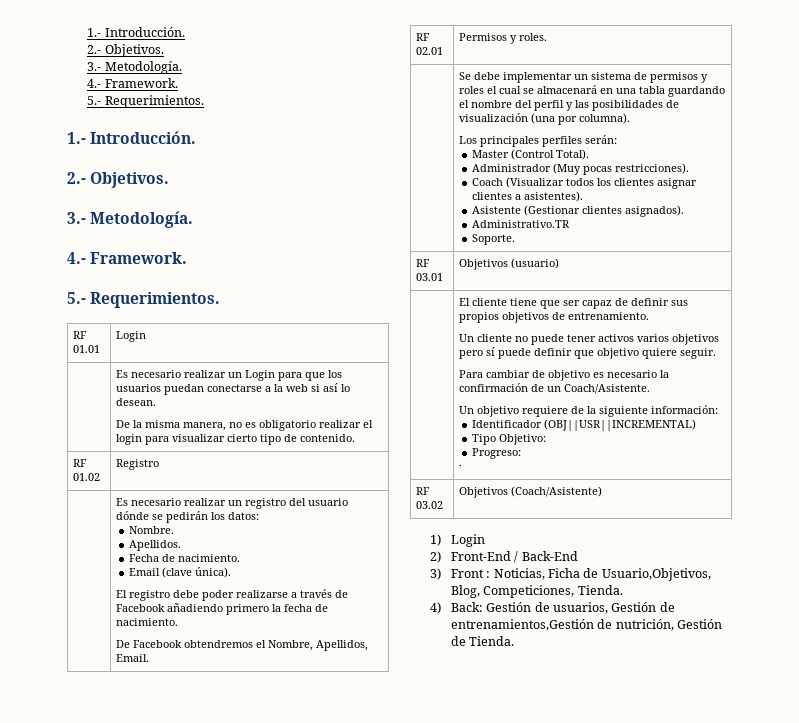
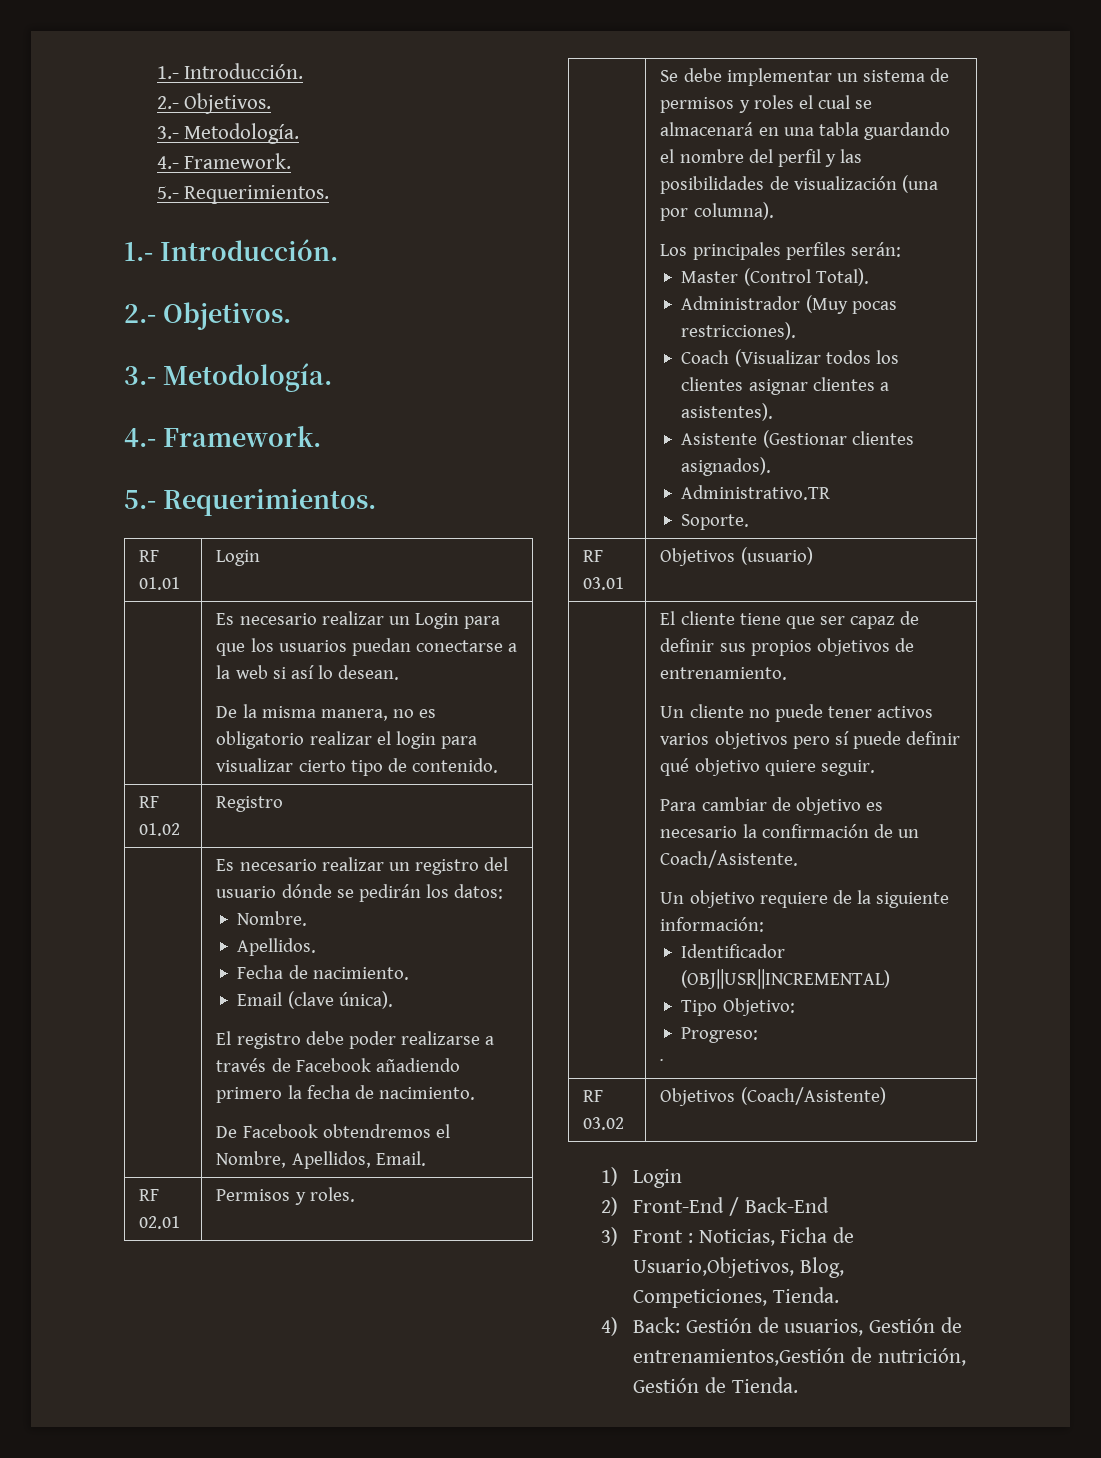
[574,350,595,359] que -> [660,758,690,776] qué

